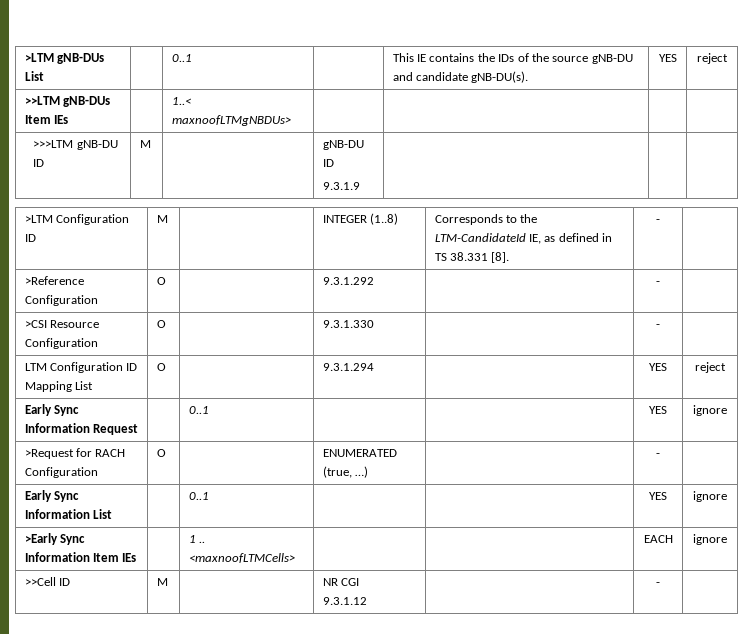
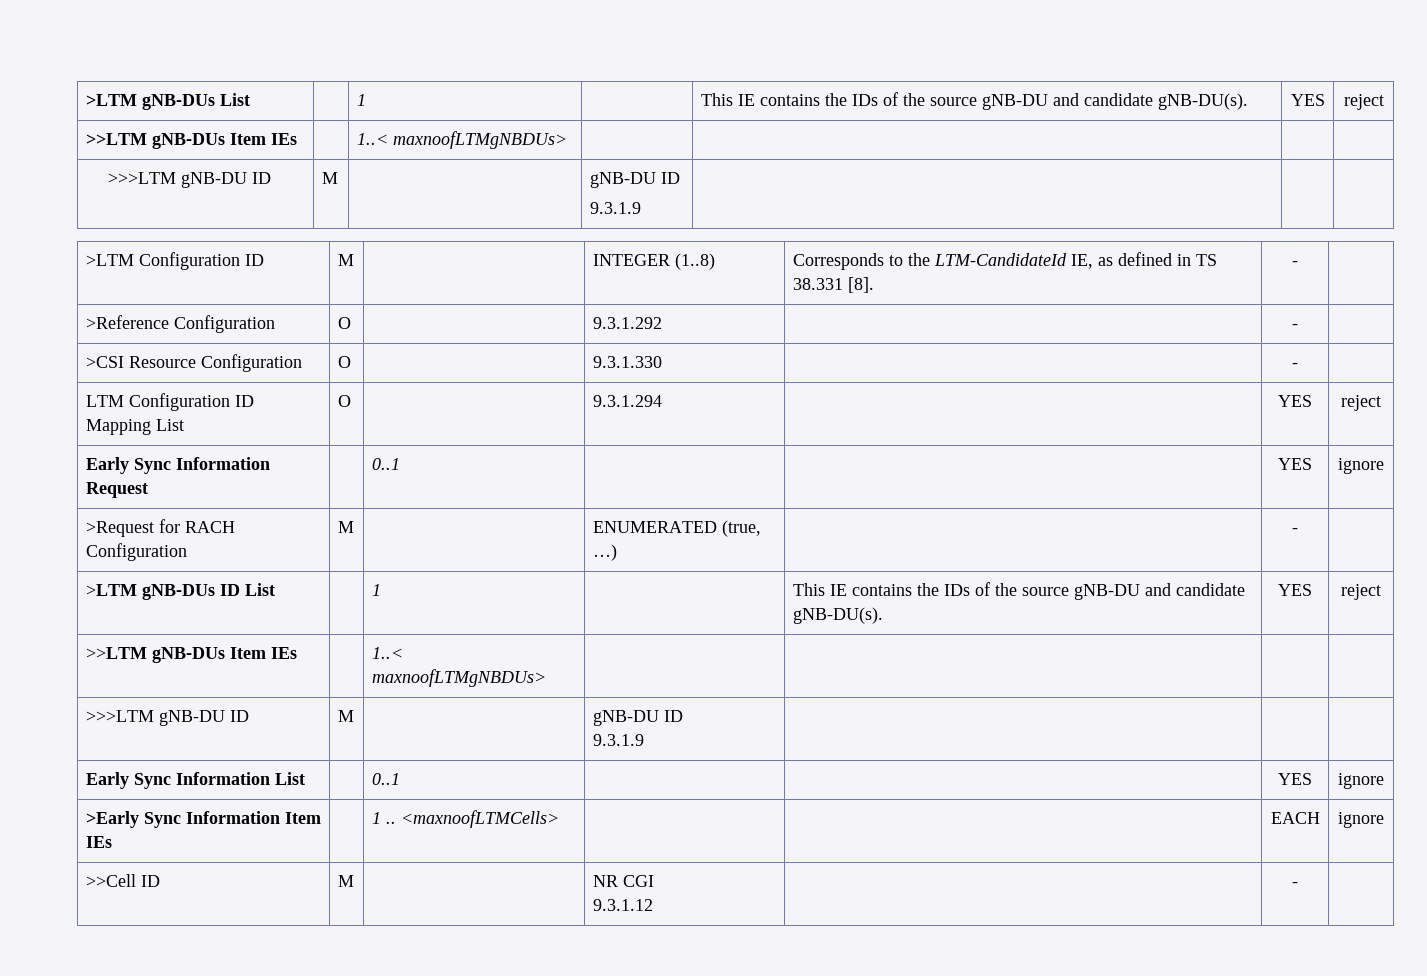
[171,54,192,62] 0..1 -> [356,94,366,106] 1
[156,449,166,457] O -> [337,521,354,533] M
(660, 455) none -> [85,583,275,600] [371,584,381,596] [792,582,1245,600] [792,607,883,624] [1278,584,1312,596] [1341,584,1381,600] [85,647,297,663] [371,647,403,659] [371,669,546,687] [85,710,249,726] [337,710,354,722] [592,710,683,726] [592,734,644,746] // >LTM gNB-DUs ID List | | 1 | | This IE contains the IDs of the source gNB-DU and candidate gNB-DU(s). | YES | reject // >>LTM gNB-DUs Item IEs | | 1..< maxnoofLTMgNBDUs> | | | | // >>>LTM gNB-DU ID | M | | gNB-DU ID // 9.3.1.9 | | |

